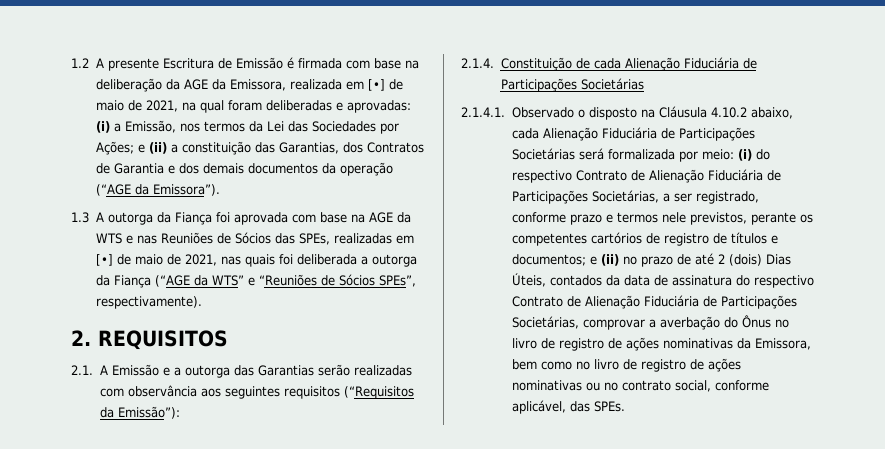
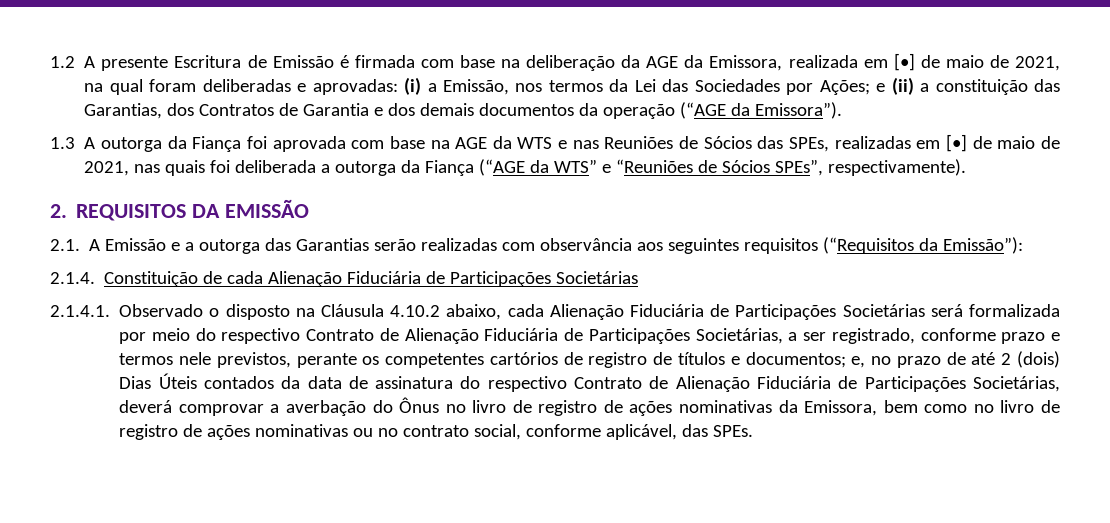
(228, 340) none -> [192,199,309,218] DA EMISSÃO
[701,149,752,161] meio: (i) -> [151,328,190,341] meio
[589,254,619,266] e (ii) -> [851,356,866,368] e,
[511,273,546,287] Úteis, -> [158,373,197,389] Úteis
(579, 322) none -> [119,400,173,413] deverá

